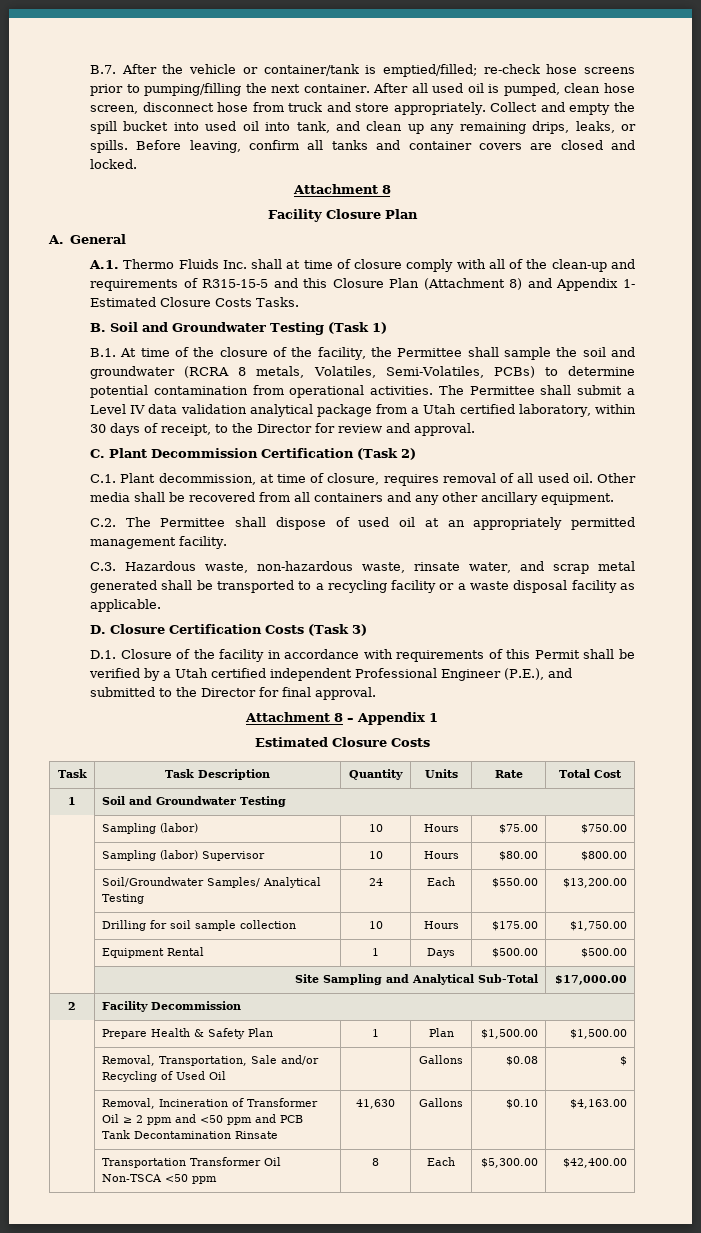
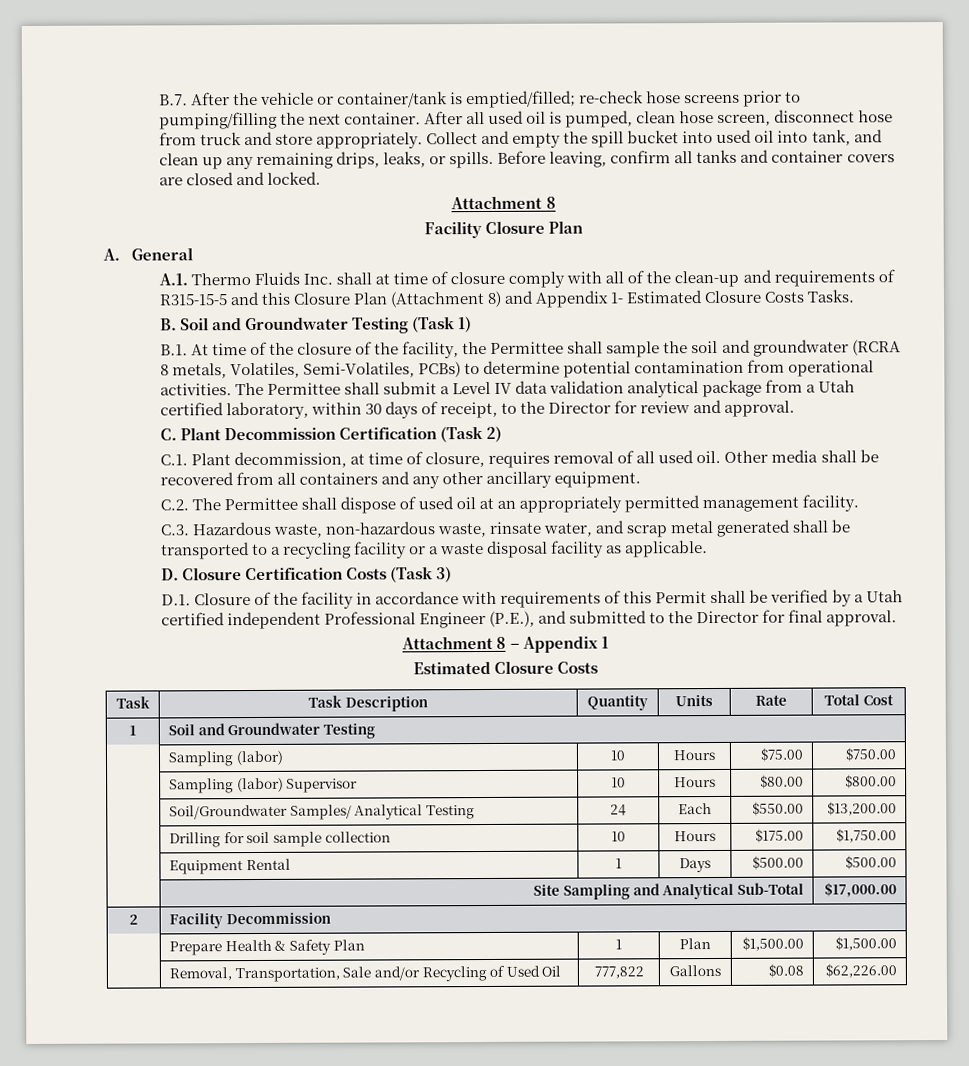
(226, 1075) none -> [593,966,644,979] 777,822
[620,1056,628,1066] [101,1098,318,1109] [101,1114,303,1125] [101,1130,278,1139] [356,1099,395,1109] [419,1098,463,1107] [506,1099,539,1109] [570,1099,628,1109] [101,1157,281,1168] [101,1174,217,1184] [372,1158,379,1166] [427,1157,455,1166] [481,1158,539,1168] [563,1158,628,1168] $ // | Removal, Incineration of Transformer Oil ≥ 2 ppm and <50 ppm and PCB Tank Decontamination Rinsate | 41,630 | Gallons | $0.10 | $4,163.00 // | Transportation Transformer Oil Non-TSCA <50 ppm | 8 | Each | $5,300.00 | $42,400.00 -> [825,963,898,978] $62,226.00

